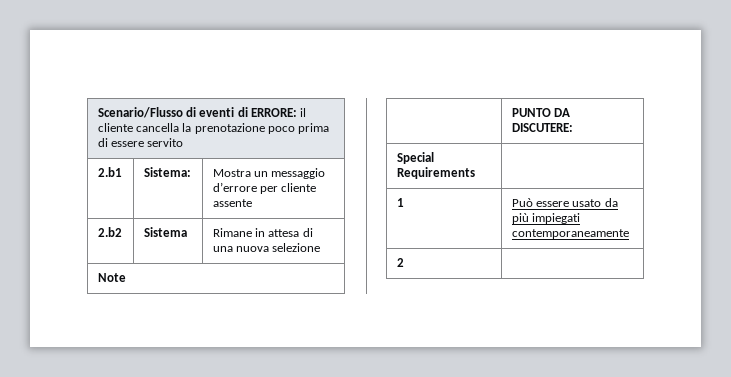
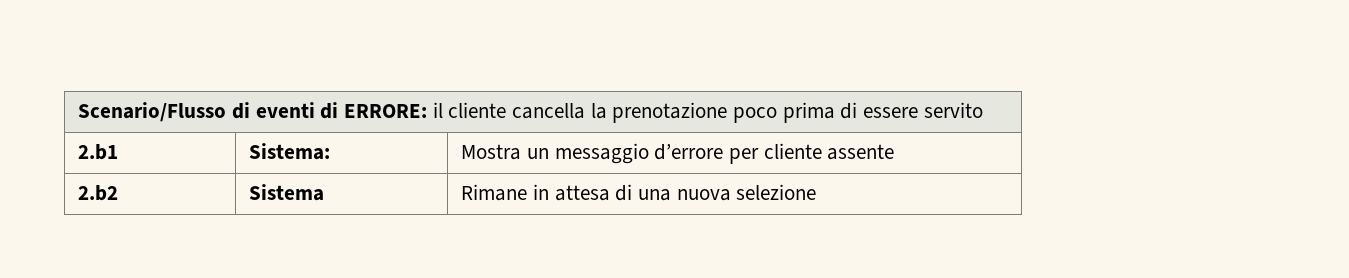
[97,273,126,282] [511,108,570,117] [511,123,573,132] [396,152,434,164] [396,167,475,179] [396,198,404,207] [511,198,618,207] [511,213,580,224] [511,229,629,239] [396,258,404,267] // Note // | PUNTO DA DISCUTERE: // Special Requirements | // 1 | Può essere usato da più impiegati contemporaneamente // 2 | -> (817, 192) none

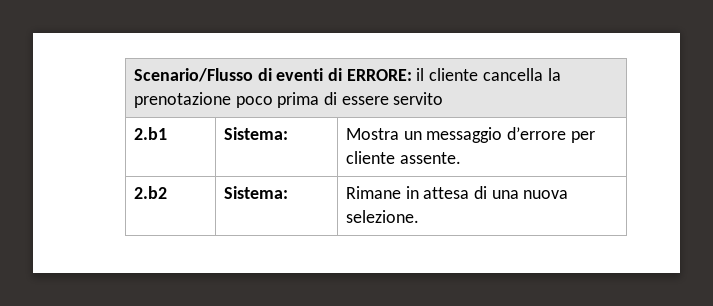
[827,144,895,160] assente -> [399,152,461,164] assente.
[249,184,325,201] Sistema -> [223,186,288,199] Sistema:
[736,184,817,200] selezione -> [345,210,419,223] selezione.

